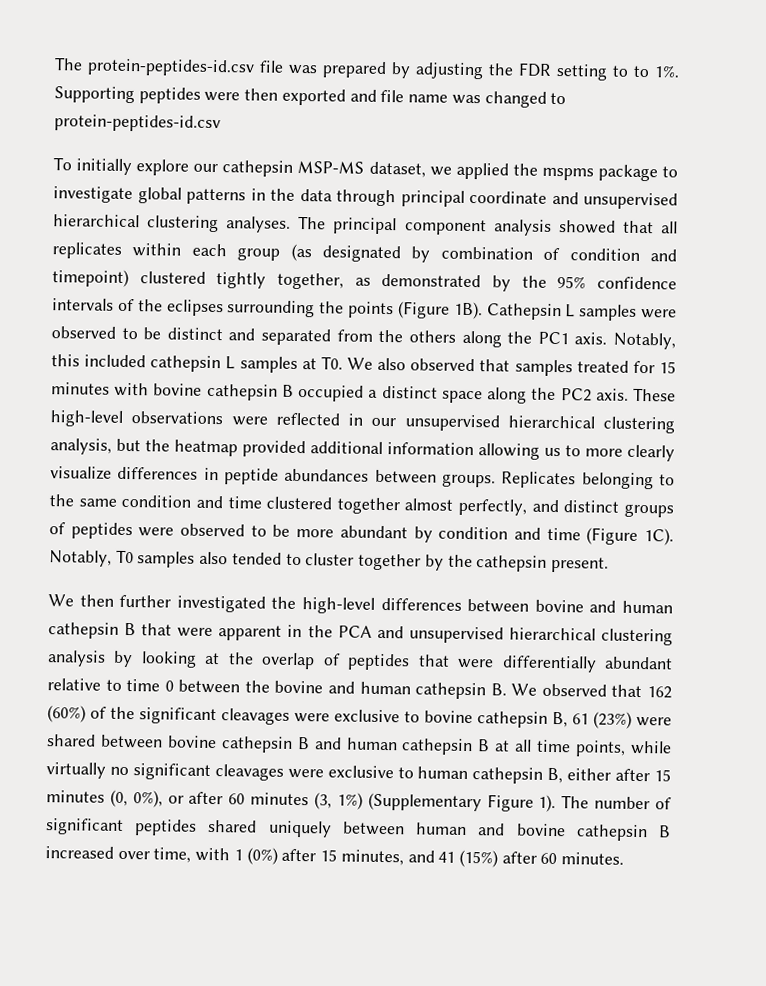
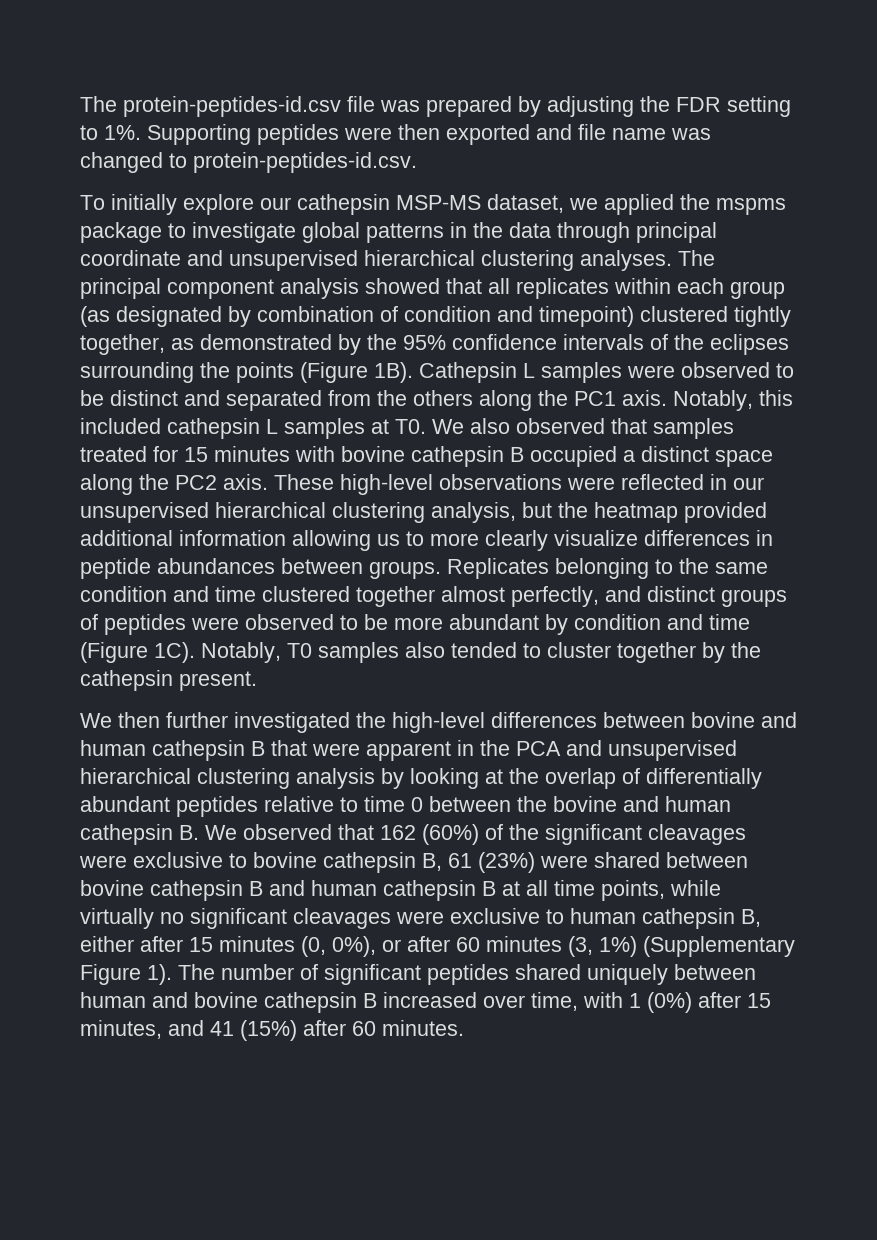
[633,65,650,78] to -> (98, 132) none
[54,114,221,133] protein-peptides-id.csv -> [193,152,417,173] protein-peptides-id.csv.
[347,653,495,671] peptides that were -> (640, 776) none
(673, 663) none -> [176,796,258,817] peptides

